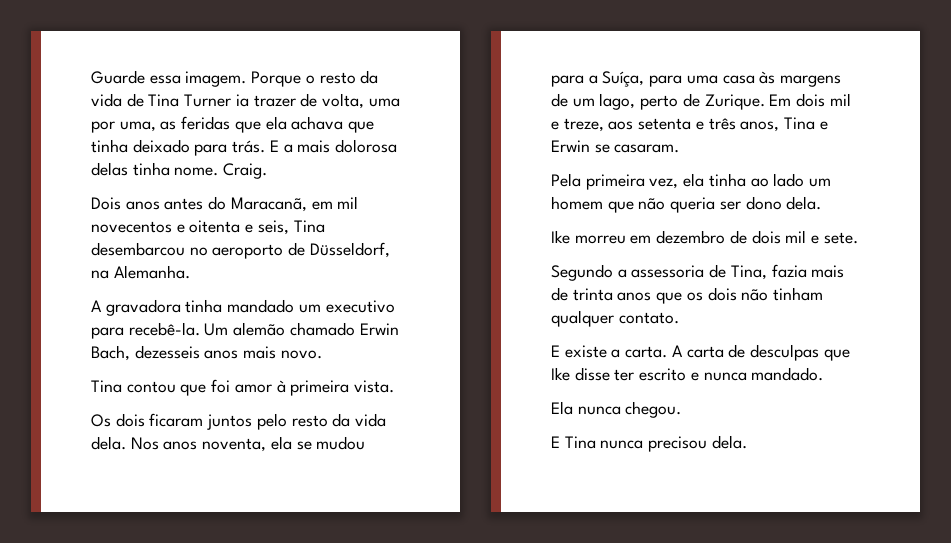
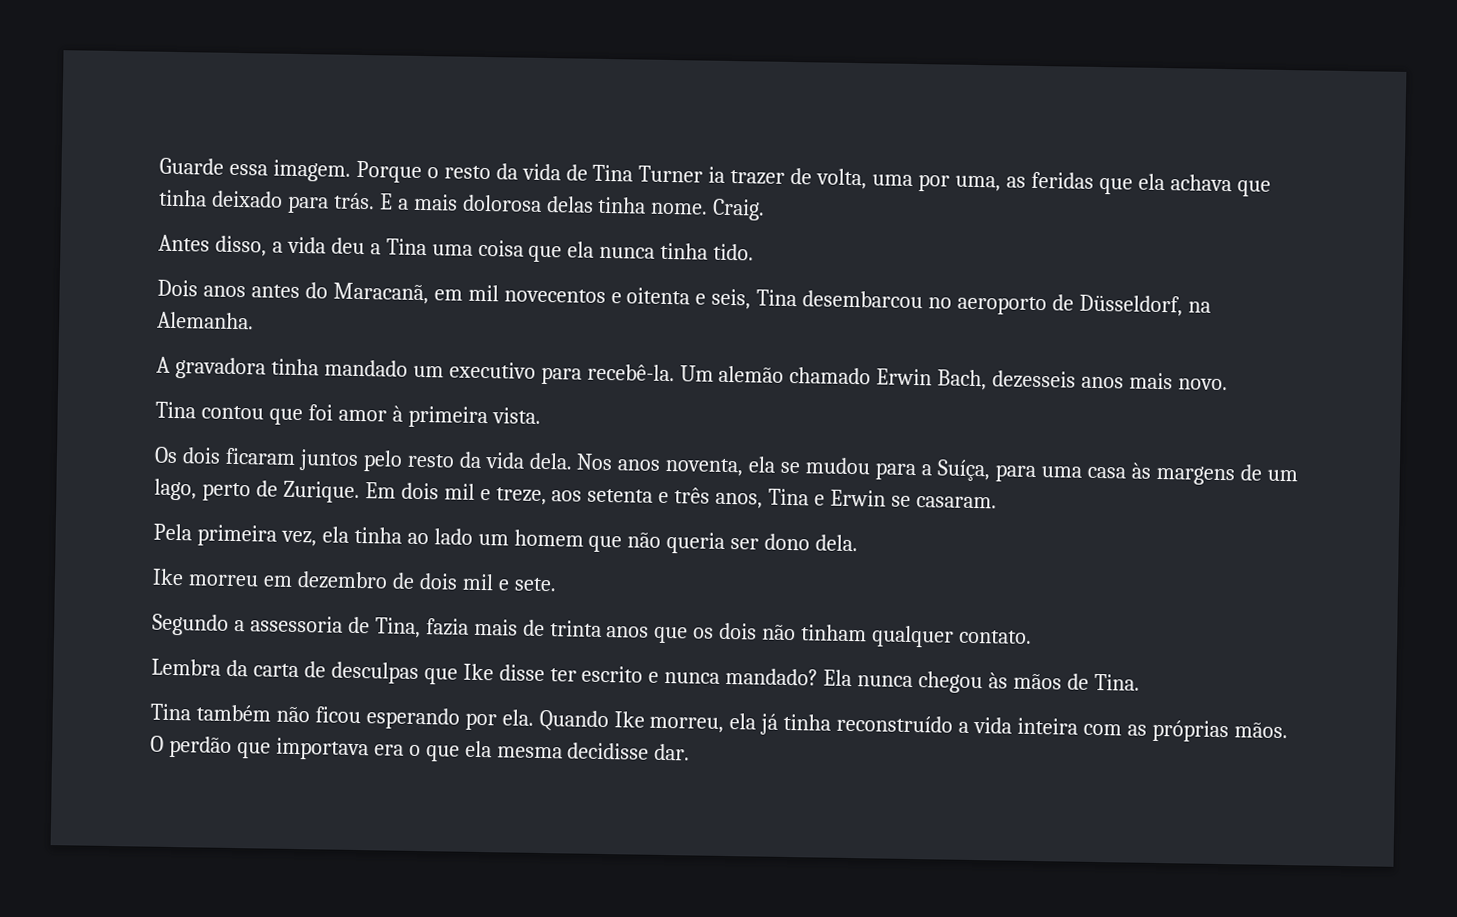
(268, 171) none -> [158,234,755,263] // Antes disso, a vida deu a Tina uma coisa que ela nunca tinha tido.
[551,345,683,358] E existe a carta. A -> [151,658,248,677] Lembra da
[751,367,824,381] mandado. // -> [725,667,819,686] mandado?
[625,401,682,418] [551,435,747,452] chegou. // E Tina nunca precisou dela. -> [918,671,1140,694] [150,703,1288,743] [150,735,691,762] chegou às mãos de Tina. // Tina também não ficou esperando por ela. Quando Ike morreu, ela já tinha reconstruído a vida inteira com as próprias mãos. O perdão que importava era o que ela mesma decidisse dar.

